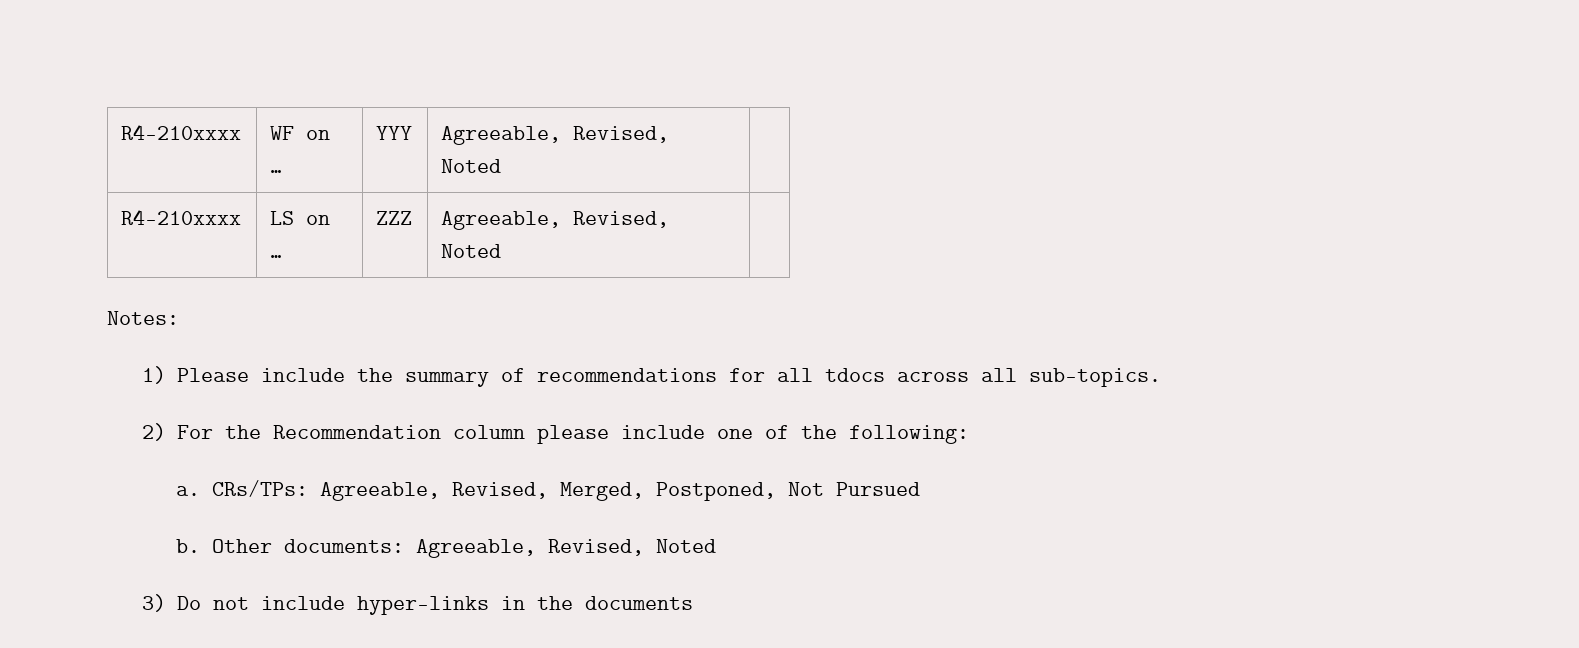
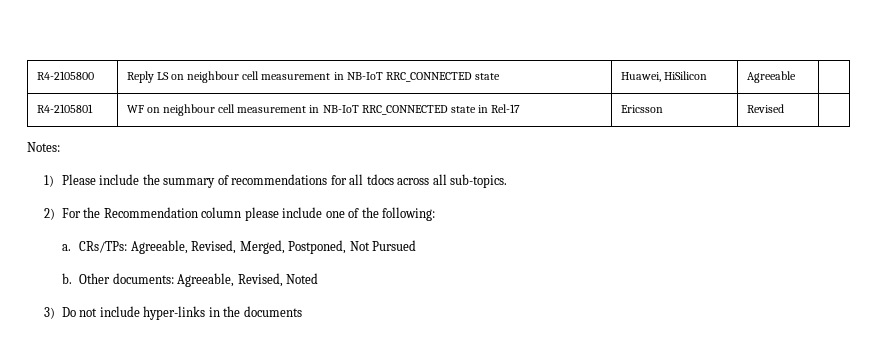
[121,124,242,140] [270,126,331,140] [270,170,283,173] [376,126,413,140] [441,126,670,145] [441,159,502,173] [121,209,242,225] [270,211,331,225] [270,255,283,258] [376,211,413,225] [441,211,670,230] [441,244,502,258] R4-210xxxx | WF on … | YYY | Agreeable, Revised, Noted | // R4-210xxxx | LS on … | ZZZ | Agreeable, Revised, Noted -> [36,71,94,80] [126,71,500,83] [620,71,708,82] [746,71,796,83] [36,104,93,113] [126,104,520,116] [620,105,663,113] [746,104,784,113] R4-2105800 | Reply LS on neighbour cell measurement in NB-IoT RRC_CONNECTED state | Huawei, HiSilicon | Agreeable | // R4-2105801 | WF on neighbour cell measurement in NB-IoT RRC_CONNECTED state in Rel-17 | Ericsson | Revised

